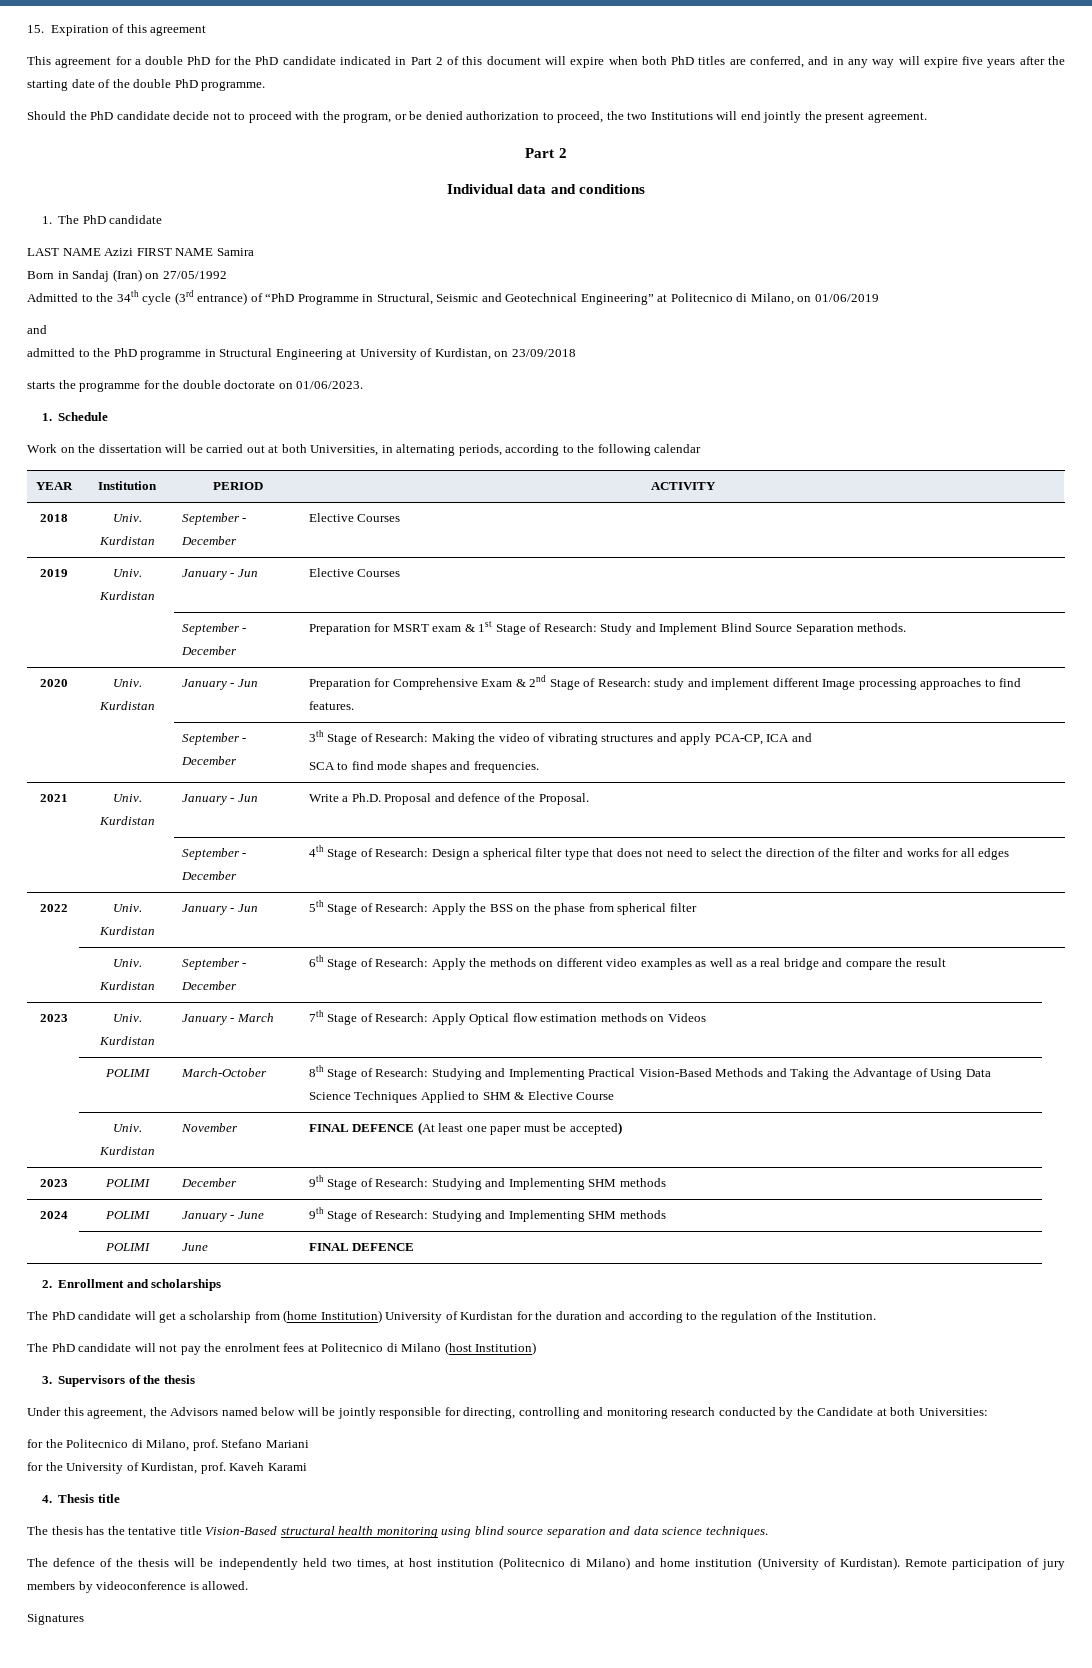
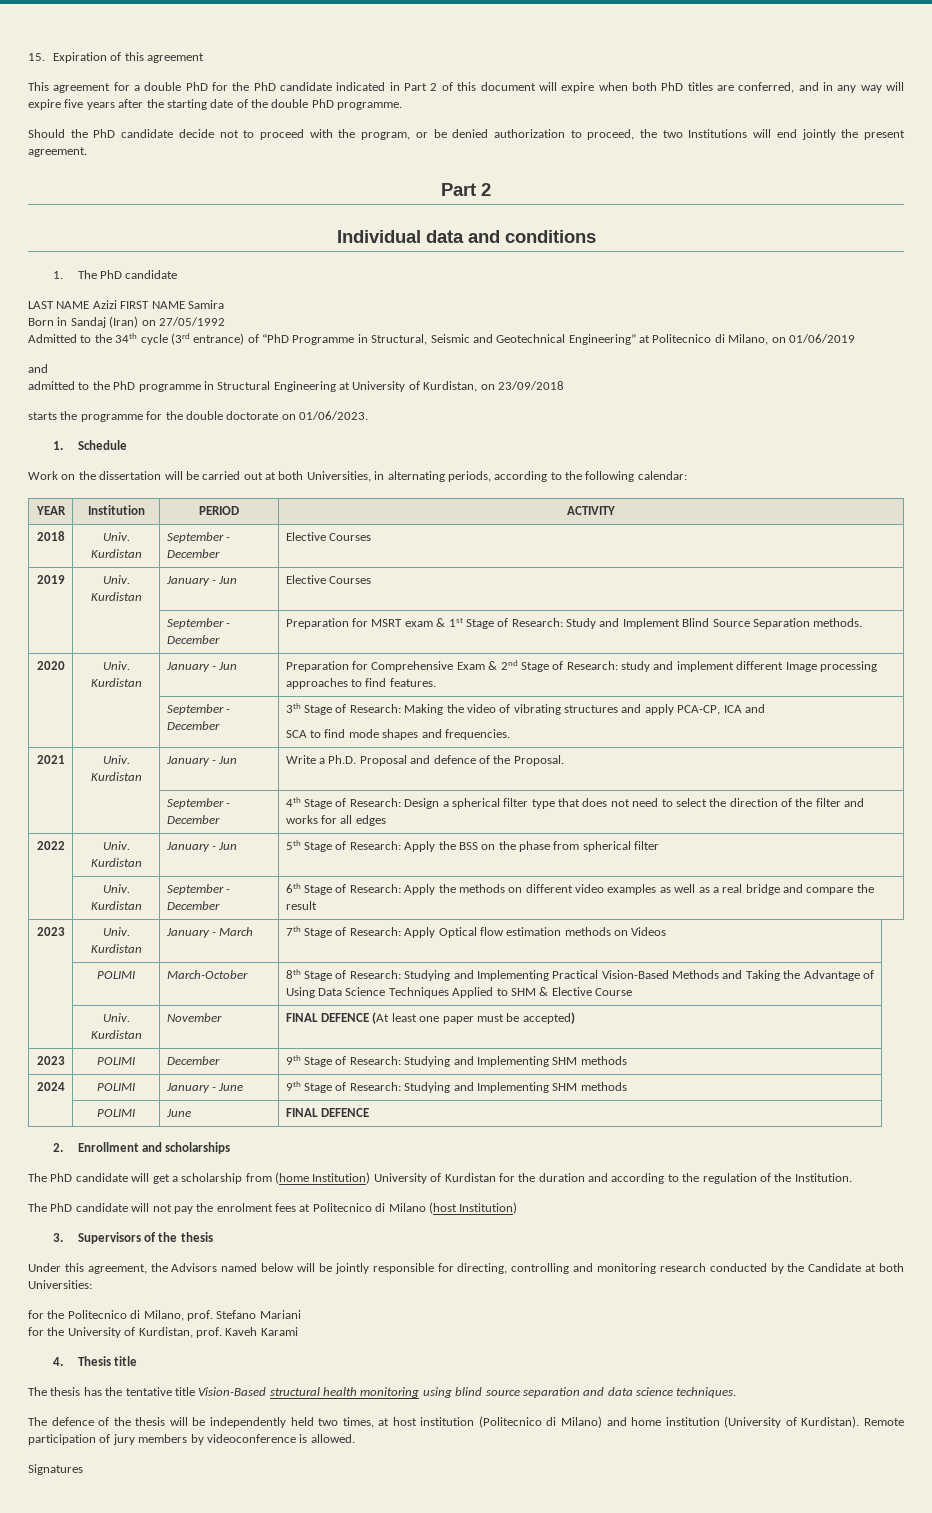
[654,444,702,453] calendar -> [637,471,687,480] calendar:

